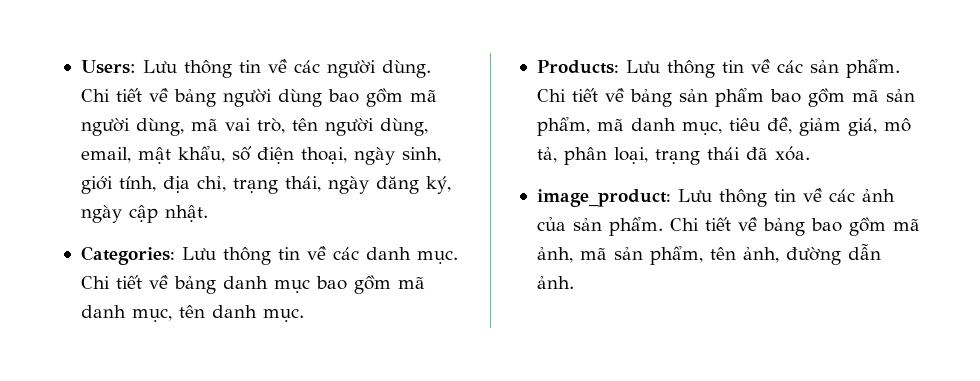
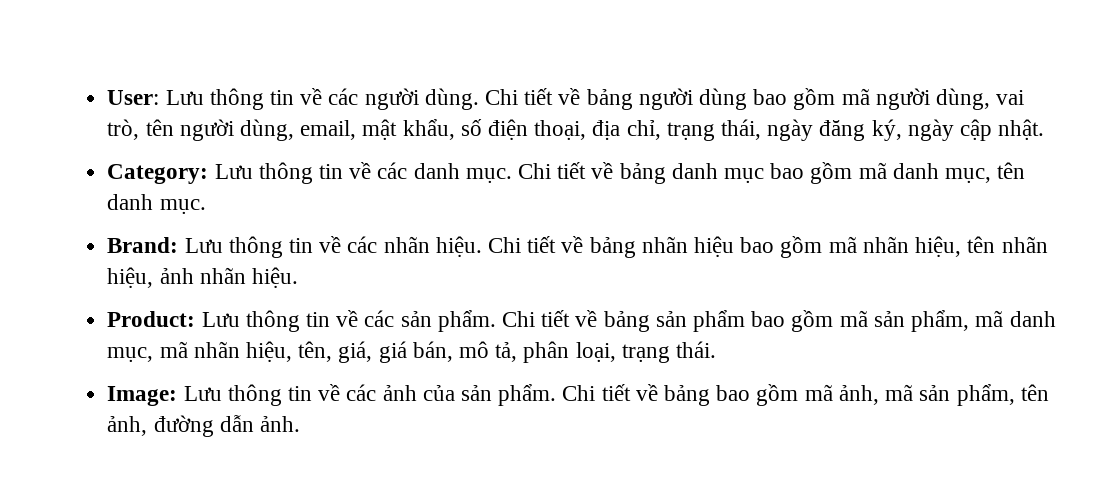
[80,60,136,74] Users: -> [107,90,160,105] User:
[190,119,218,131] mã -> (991, 99) none
[353,147,441,165] [80,176,156,194] ngày sinh, giới tính, -> (587, 130) none
[80,246,175,265] Categories: -> [107,164,209,184] Category:
[536,60,619,74] Products: -> [107,236,1048,258] [107,267,298,288] [107,311,196,327] Brand: Lưu thông tin về các nhãn hiệu. Chi tiết về bảng nhãn hiệu bao gồm mã nhãn hiệu, tên nhãn hiệu, ảnh nhãn hiệu. // Product:
[728,117,877,136] tiêu đề, giảm giá, -> [159,341,453,363] mã nhãn hiệu, tên, giá, giá bán,
[706,146,810,161] [536,189,671,207] thái đã xóa. // image_product: -> [676,341,717,358] [107,386,178,406] thái. // Image:

